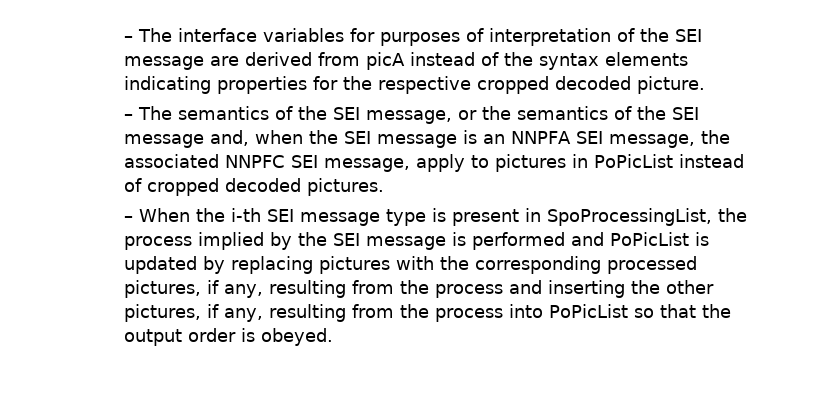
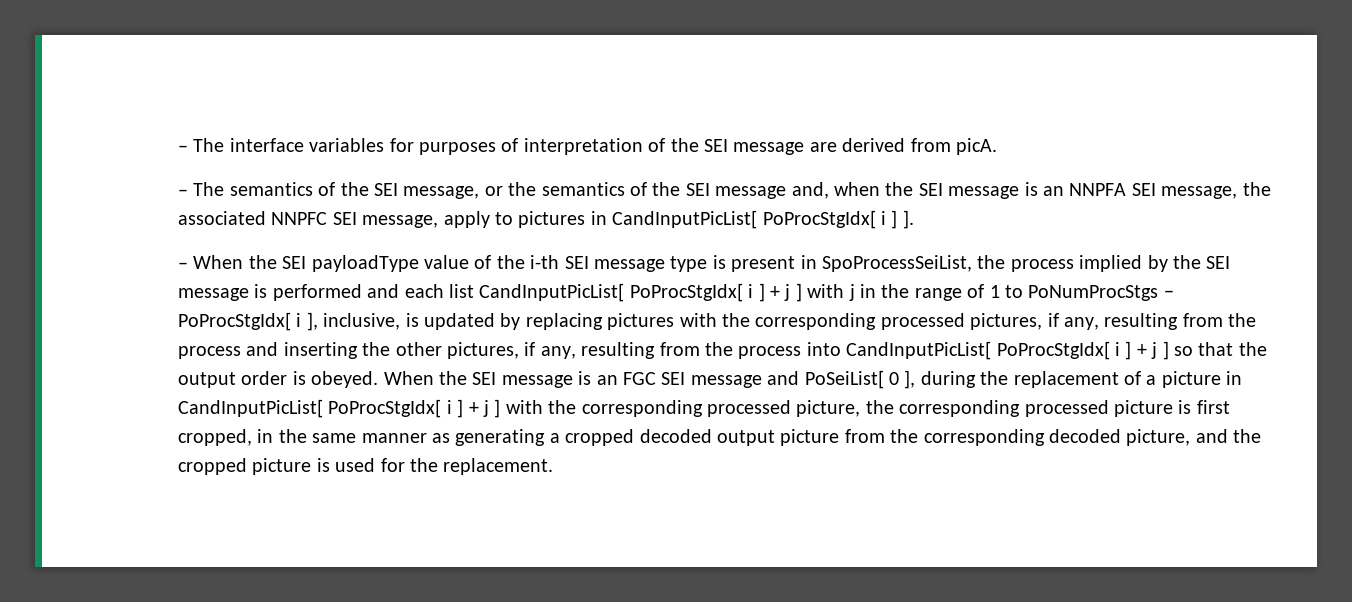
[365,52,688,70] [123,76,705,94] picA instead of the syntax elements indicating properties for the respective cropped decoded picture. -> [955,138,997,155] picA.
[593,154,744,168] [123,178,384,196] [123,208,190,222] PoPicList instead of cropped decoded pictures. // – When -> [612,210,914,229] [177,255,492,272] CandInputPicList[ PoProcStgIdx[ i ] ]. // – When the SEI payloadType value of
[546,208,712,226] SpoProcessingList, -> [821,255,972,272] SpoProcessSeiList,
[609,232,689,246] PoPicList -> [404,283,1174,302] [177,312,401,331] each list CandInputPicList[ PoProcStgIdx[ i ] + j ] with j in the range of 1 to PoNumProcStgs − PoProcStgIdx[ i ], inclusive,
[548,304,628,318] PoPicList -> [846,341,1169,360] CandInputPicList[ PoProcStgIdx[ i ] + j ]
(333, 337) none -> [383,370,1243,389] [177,399,1230,418] [177,429,1262,446] [177,458,554,475] When the SEI message is an FGC SEI message and PoSeiList[ 0 ], during the replacement of a picture in CandInputPicList[ PoProcStgIdx[ i ] + j ] with the corresponding processed picture, the corresponding processed picture is first cropped, in the same manner as generating a cropped decoded output picture from the corresponding decoded picture, and the cropped picture is used for the replacement.

